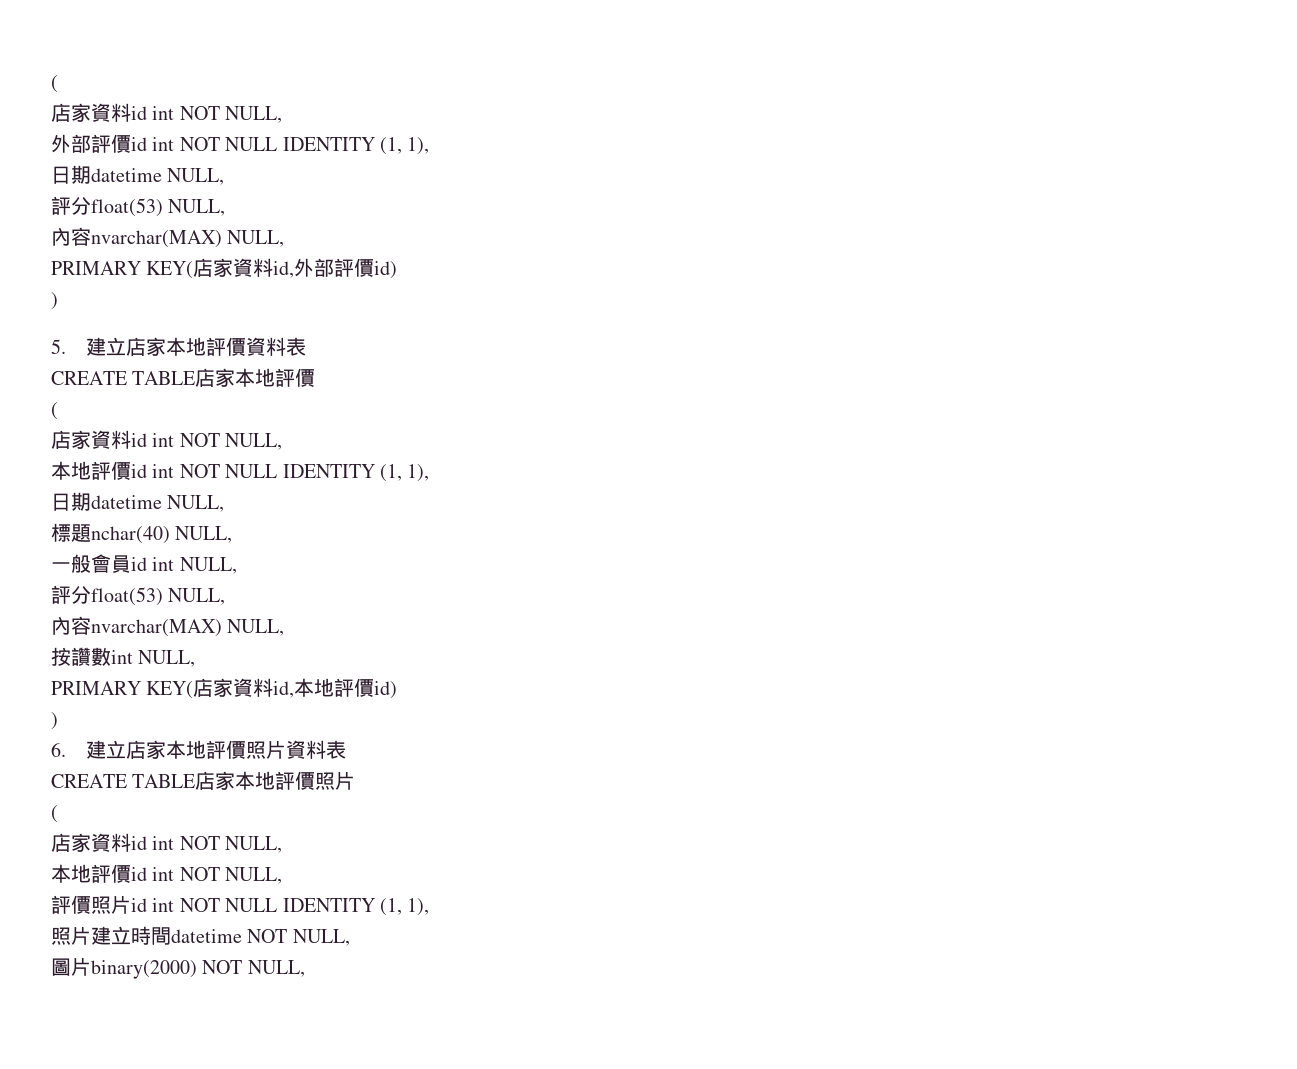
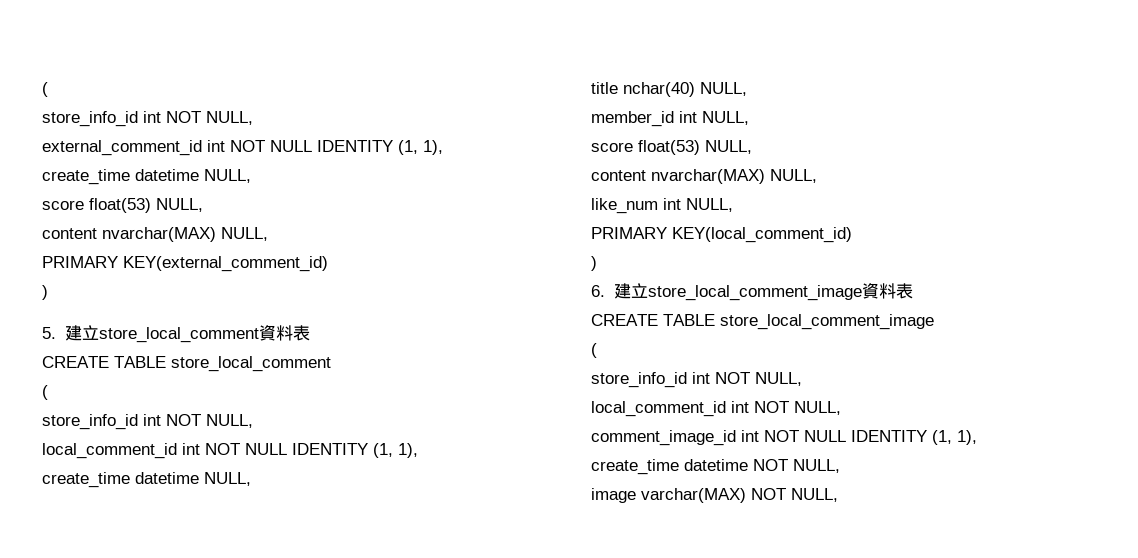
[51,75,58,93] [51,103,283,123] [51,134,430,155] [51,165,225,185] [51,196,226,217] [51,227,91,246] ( // 店家資料id int NOT NULL, // 外部評價id int NOT NULL IDENTITY (1, 1), // 日期datetime NULL, // 評分float(53) NULL, // 內容 -> [42,82,48,97] [42,111,253,127] [42,140,443,156] [42,169,251,185] [42,198,203,213] [42,228,97,239] ( // store_info_id int NOT NULL, // external_comment_id int NOT NULL IDENTITY (1, 1), // create_time datetime NULL, // score float(53) NULL, // content
[146,258,398,279] KEY(店家資料id,外部評價id) -> [123,256,328,272] KEY(external_comment_id)
[125,337,306,356] [51,368,316,387] [51,402,58,420] [51,430,283,450] [51,461,430,482] [51,492,225,512] [51,523,91,542] 店家本地評價資料表 // CREATE TABLE店家本地評價 // ( // 店家資料id int NOT NULL, // 本地評價id int NOT NULL IDENTITY (1, 1), // 日期datetime NULL, // 標題 -> [98,325,310,343] [42,356,331,372] [42,385,48,400] [42,414,253,430] [42,443,418,459] [42,472,251,488] [591,82,618,94] store_local_comment資料表 // CREATE TABLE store_local_comment // ( // store_info_id int NOT NULL, // local_comment_id int NOT NULL IDENTITY (1, 1), // create_time datetime NULL, // title
[51,554,237,574] [51,585,226,606] [51,616,285,637] [51,647,111,666] 一般會員id int NULL, // 評分float(53) NULL, // 內容nvarchar(MAX) NULL, // 按讚數 -> [591,111,749,127] [591,140,752,155] [591,169,817,184] [591,198,658,214] member_id int NULL, // score float(53) NULL, // content nvarchar(MAX) NULL, // like_num
[146,678,398,699] KEY(店家資料id,本地評價id) -> [672,227,852,243] KEY(local_comment_id)
[125,740,346,759] [51,771,356,790] [51,805,58,823] [51,833,283,853] [51,864,283,884] [51,895,430,916] [51,926,171,945] 店家本地評價照片資料表 // CREATE TABLE店家本地評價照片 // ( // 店家資料id int NOT NULL, // 本地評價id int NOT NULL, // 評價照片id int NOT NULL IDENTITY (1, 1), // 照片建立時間 -> [647,283,913,301] [591,314,934,330] [591,343,597,358] [591,372,802,388] [591,401,841,417] [591,430,977,446] [591,459,679,475] store_local_comment_image資料表 // CREATE TABLE store_local_comment_image // ( // store_info_id int NOT NULL, // local_comment_id int NOT NULL, // comment_image_id int NOT NULL IDENTITY (1, 1), // create_time
[51,957,197,979] 圖片binary(2000) -> [591,488,746,503] image varchar(MAX)

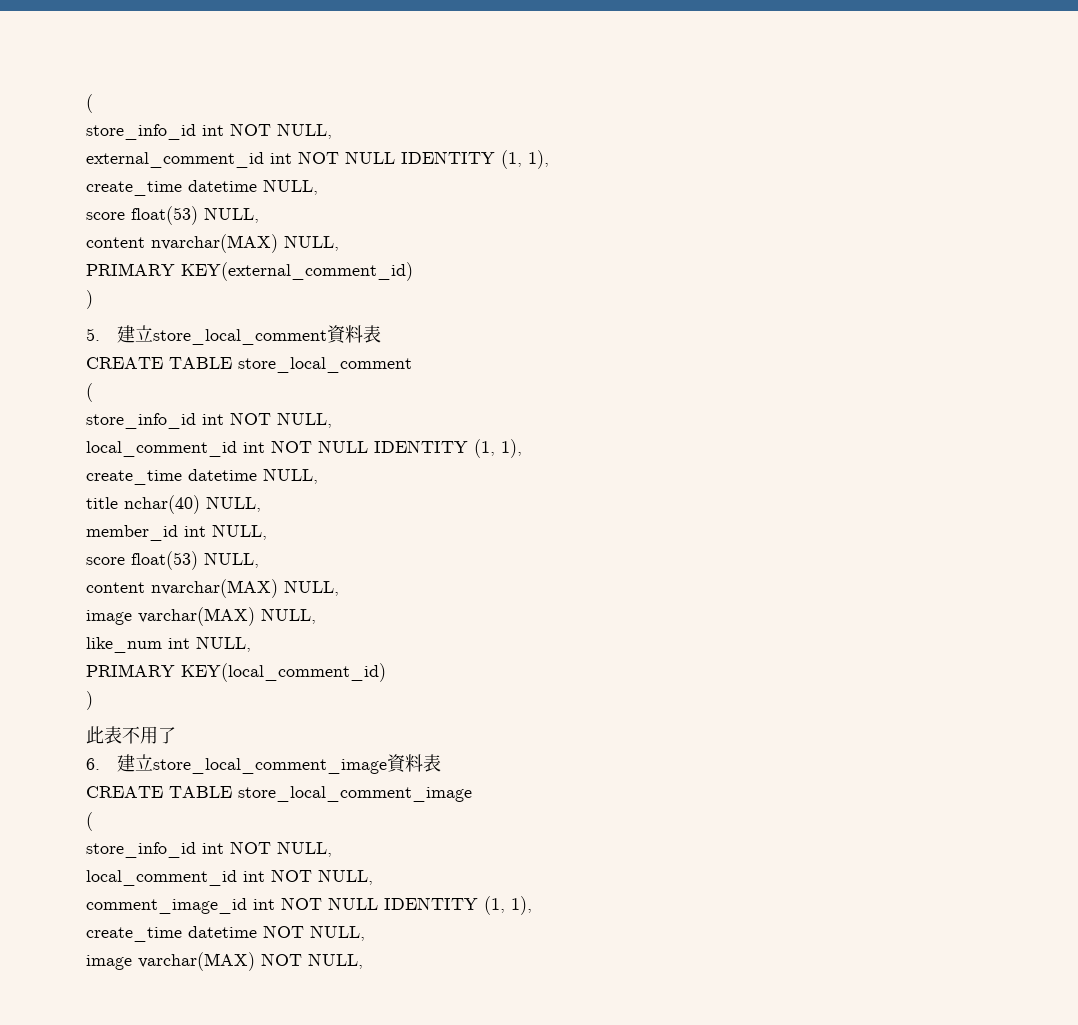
(817, 176) none -> [86,607,316,626] // image varchar(MAX) NULL,
(597, 263) none -> [86,726,176,744] // 此表不用了

